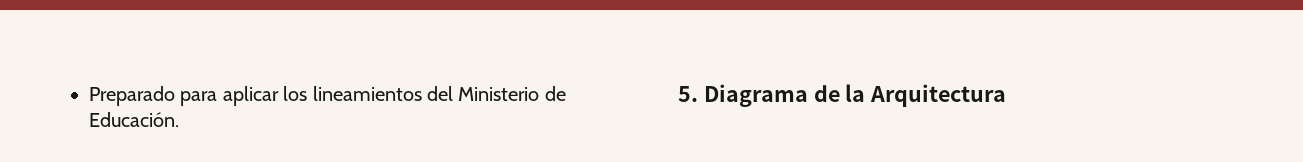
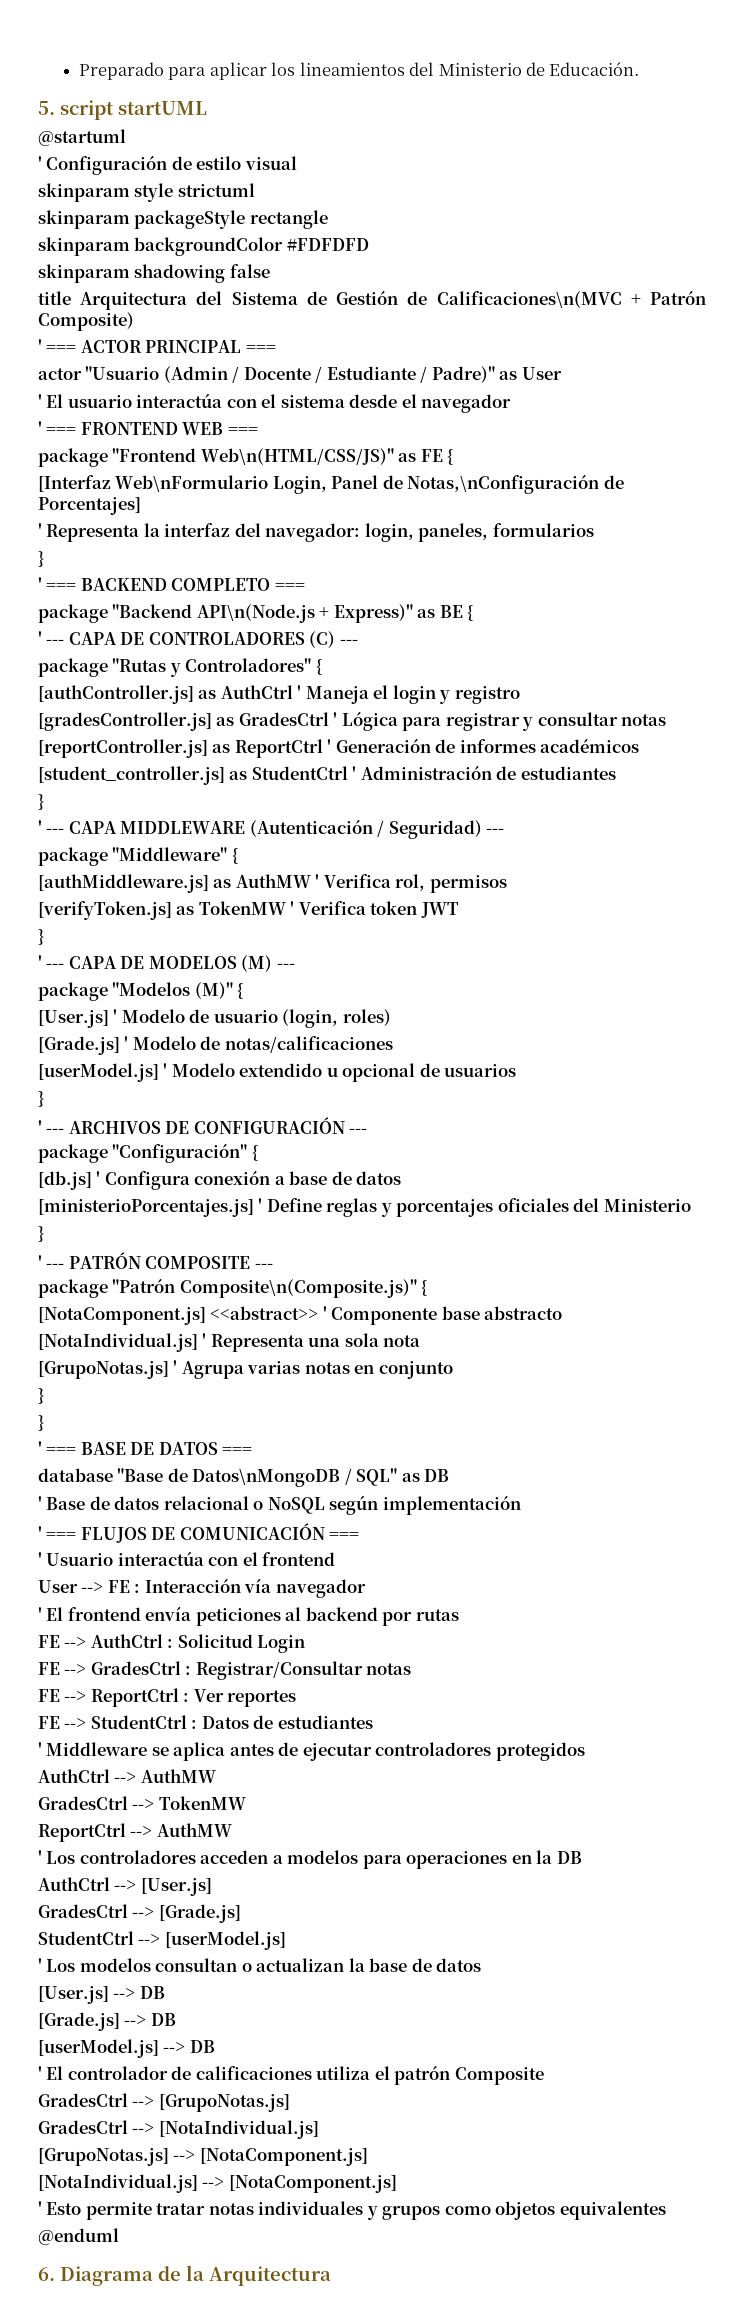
(698, 94) none -> [60,100,207,120] [38,129,126,146] [38,156,297,175] [38,183,255,202] [38,210,328,229] [38,237,369,256] [38,264,270,283] [38,291,706,310] [38,312,134,331] [38,339,276,353] [38,366,562,383] [38,393,512,413] [38,421,258,435] [38,448,454,467] [38,475,624,494] [38,497,141,515] [38,523,594,542] [38,551,44,567] [38,577,305,591] [38,604,474,623] [38,631,358,648] [38,658,322,677] [38,685,520,704] [38,712,667,731] [38,739,640,758] [38,766,616,785] [38,794,44,810] [38,820,505,839] [38,847,238,866] [38,874,507,893] [38,901,459,920] [38,929,44,945] [38,955,295,972] [38,982,244,1001] [38,1009,391,1028] [38,1036,393,1055] [38,1063,517,1082] [38,1091,44,1107] [38,1117,368,1134] [38,1144,258,1163] [38,1171,402,1190] [38,1198,691,1217] [38,1226,44,1242] [38,1252,273,1269] [38,1279,428,1298] [38,1306,563,1325] [38,1333,421,1352] [38,1360,453,1379] [38,1388,44,1404] [38,1415,44,1431] [38,1441,253,1455] [38,1468,450,1487] [38,1495,521,1515] [38,1523,360,1543] [38,1551,336,1566] [38,1578,366,1598] [38,1606,459,1626] [38,1634,306,1653] [38,1661,412,1680] [38,1688,297,1707] [38,1715,373,1729] [38,1742,585,1761] [38,1769,216,1783] [38,1796,246,1810] [38,1823,232,1842] [38,1850,582,1869] [38,1877,212,1896] [38,1904,241,1923] [38,1931,286,1950] [38,1958,482,1972] [38,1986,165,2004] [38,2012,176,2031] [38,2039,215,2058] [38,2066,544,2085] [38,2093,290,2112] [38,2120,319,2139] [38,2148,368,2166] [38,2174,397,2193] [38,2201,666,2220] [38,2228,119,2245] [38,2267,55,2281] script startUML // @startuml // ' Configuración de estilo visual // skinparam style strictuml // skinparam packageStyle rectangle // skinparam backgroundColor #FDFDFD // skinparam shadowing false // title Arquitectura del Sistema de Gestión de Calificaciones\n(MVC + Patrón Composite) // ' === ACTOR PRINCIPAL === // actor "Usuario (Admin / Docente / Estudiante / Padre)" as User // ' El usuario interactúa con el sistema desde el navegador // ' === FRONTEND WEB === // package "Frontend Web\n(HTML/CSS/JS)" as FE { // [Interfaz Web\nFormulario Login, Panel de Notas,\nConfiguración de Porcentajes] // ' Representa la interfaz del navegador: login, paneles, formularios // } // ' === BACKEND COMPLETO === // package "Backend API\n(Node.js + Express)" as BE { // ' --- CAPA DE CONTROLADORES (C) --- // package "Rutas y Controladores" { // [authController.js] as AuthCtrl ' Maneja el login y registro // [gradesController.js] as GradesCtrl ' Lógica para registrar y consultar notas // [reportController.js] as ReportCtrl ' Generación de informes académicos // [student_controller.js] as StudentCtrl ' Administración de estudiantes // } // ' --- CAPA MIDDLEWARE (Autenticación / Seguridad) --- // package "Middleware" { // [authMiddleware.js] as AuthMW ' Verifica rol, permisos // [verifyToken.js] as TokenMW ' Verifica token JWT // } // ' --- CAPA DE MODELOS (M) --- // package "Modelos (M)" { // [User.js] ' Modelo de usuario (login, roles) // [Grade.js] ' Modelo de notas/calificaciones // [userModel.js] ' Modelo extendido u opcional de usuarios // } // ' --- ARCHIVOS DE CONFIGURACIÓN --- // package "Configuración" { // [db.js] ' Configura conexión a base de datos // [ministerioPorcentajes.js] ' Define reglas y porcentajes oficiales del Ministerio // } // ' --- PATRÓN COMPOSITE --- // package "Patrón Composite\n(Composite.js)" { // [NotaComponent.js] <<abstract>> ' Componente base abstracto // [NotaIndividual.js] ' Representa una sola nota // [GrupoNotas.js] ' Agrupa varias notas en conjunto // } // } // ' === BASE DE DATOS === // database "Base de Datos\nMongoDB / SQL" as DB // ' Base de datos relacional o NoSQL según implementación // ' === FLUJOS DE COMUNICACIÓN === // ' Usuario interactúa con el frontend // User --> FE : Interacción vía navegador // ' El frontend envía peticiones al backend por rutas // FE --> AuthCtrl : Solicitud Login // FE --> GradesCtrl : Registrar/Consultar notas // FE --> ReportCtrl : Ver reportes // FE --> StudentCtrl : Datos de estudiantes // ' Middleware se aplica antes de ejecutar controladores protegidos // AuthCtrl --> AuthMW // GradesCtrl --> TokenMW // ReportCtrl --> AuthMW // ' Los controladores acceden a modelos para operaciones en la DB // AuthCtrl --> [User.js] // GradesCtrl --> [Grade.js] // StudentCtrl --> [userModel.js] // ' Los modelos consultan o actualizan la base de datos // [User.js] --> DB // [Grade.js] --> DB // [userModel.js] --> DB // ' El controlador de calificaciones utiliza el patrón Composite // GradesCtrl --> [GrupoNotas.js] // GradesCtrl --> [NotaIndividual.js] // [GrupoNotas.js] --> [NotaComponent.js] // [NotaIndividual.js] --> [NotaComponent.js] // ' Esto permite tratar notas individuales y grupos como objetos equivalentes // @enduml // 6.

